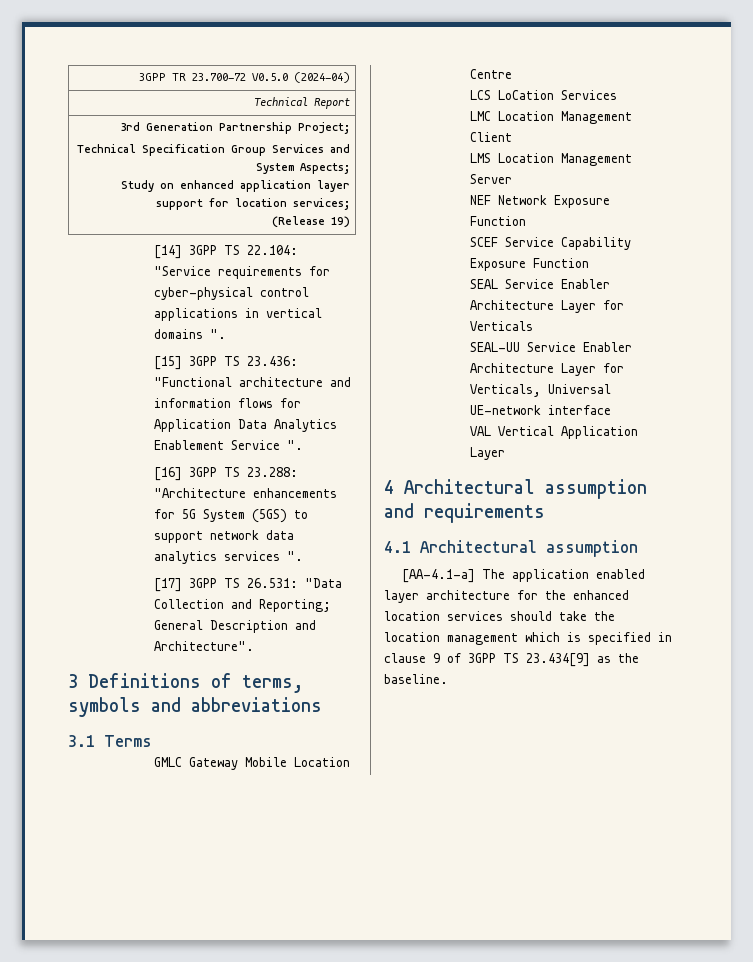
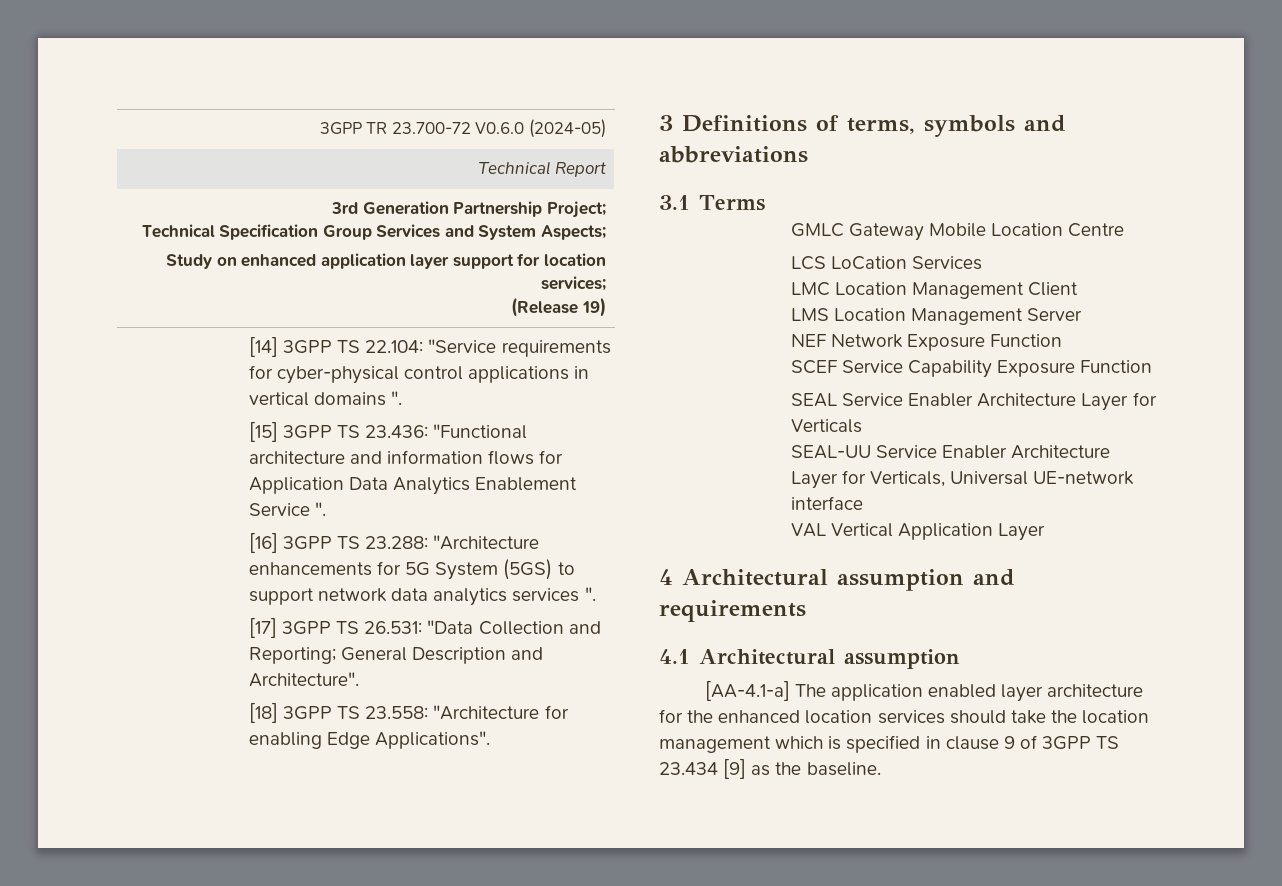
[252,72,351,83] V0.5.0 (2024-04) -> [475,119,607,138] V0.6.0 (2024-05)
(255, 646) none -> [248,703,569,723] [248,731,491,749] // [18] 3GPP TS 23.558: "Architecture for enabling Edge Applications".
[526,653,590,667] 23.434[9] -> [659,759,747,779] 23.434 [9]

